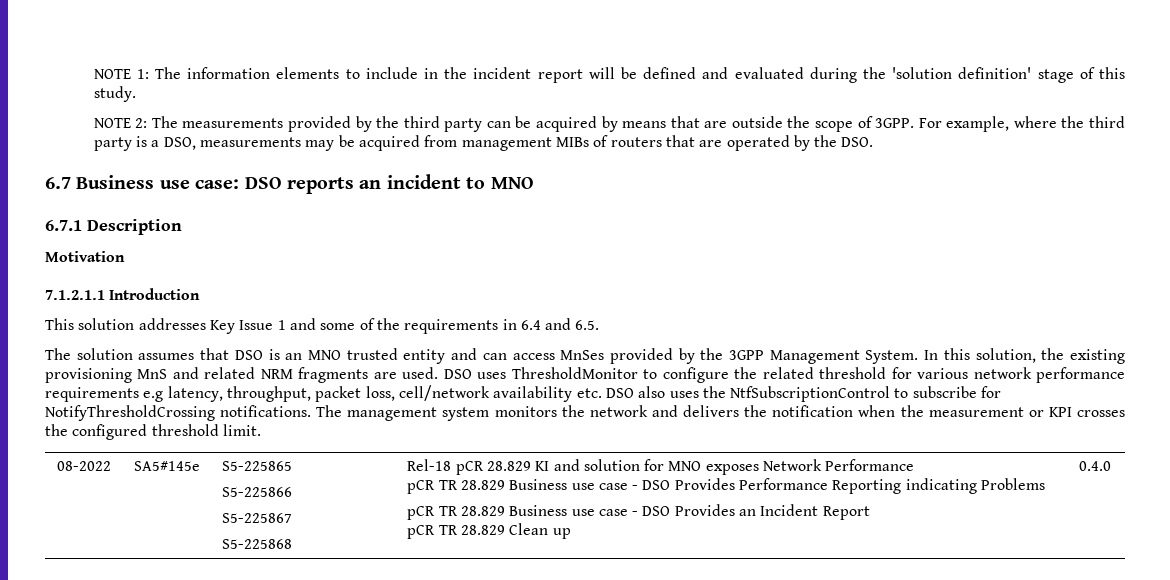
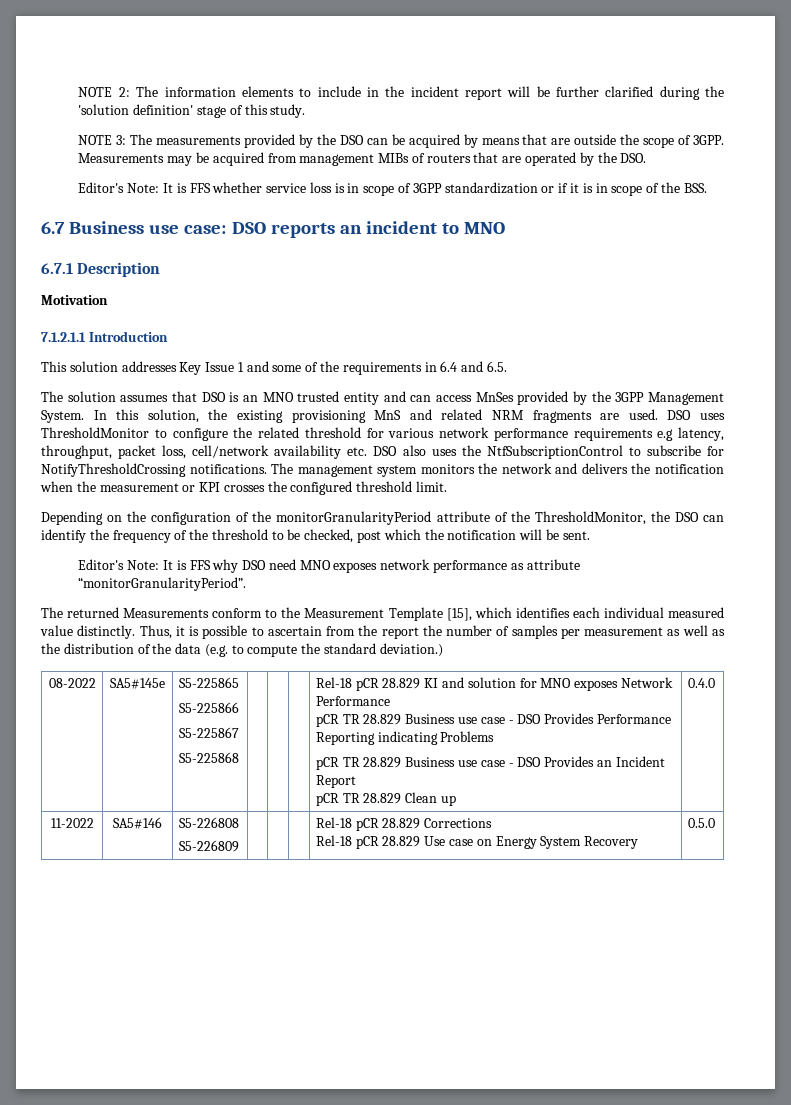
[93,69,149,79] NOTE 1: -> [78,87,130,97] NOTE 2:
[643,67,804,79] defined and evaluated -> [555,86,654,97] further clarified
[135,118,148,128] 2: -> [116,135,127,145] 3:
[403,116,483,132] third party -> [339,135,364,145] DSO
[918,116,1126,132] [93,136,301,151] For example, where the third party is a DSO, measurements -> [78,153,165,163] Measurements
(874, 142) none -> [78,182,707,196] // Editor's Note: It is FFS whether service loss is in scope of 3GPP standardization or if it is in scope of the BSS.
(261, 430) none -> [41,511,725,525] [41,529,590,543] [78,559,580,573] [78,577,247,591] [41,607,725,621] [40,625,725,639] [41,643,443,657] // Depending on the configuration of the monitorGranularityPeriod attribute of the ThresholdMonitor, the DSO can identify the frequency of the threshold to be checked, post which the notification will be sent. // Editor's Note: It is FFS why DSO need MNO exposes network performance as attribute “monitorGranularityPeriod”. // The returned Measurements conform to the Measurement Template [15], which identifies each individual measured value distinctly. Thus, it is possible to ascertain from the report the number of samples per measurement as well as the distribution of the data (e.g. to compute the standard deviation.)
(1112, 466) none -> [50,818,94,828] [113,817,162,829] [178,817,239,828] [178,840,239,852] [315,817,493,831] [315,835,639,849] [687,818,715,828] // 11-2022 | SA5#146 | S5-226808 // S5-226809 | | | | Rel-18 pCR 28.829 Corrections // Rel-18 pCR 28.829 Use case on Energy System Recovery | 0.5.0

